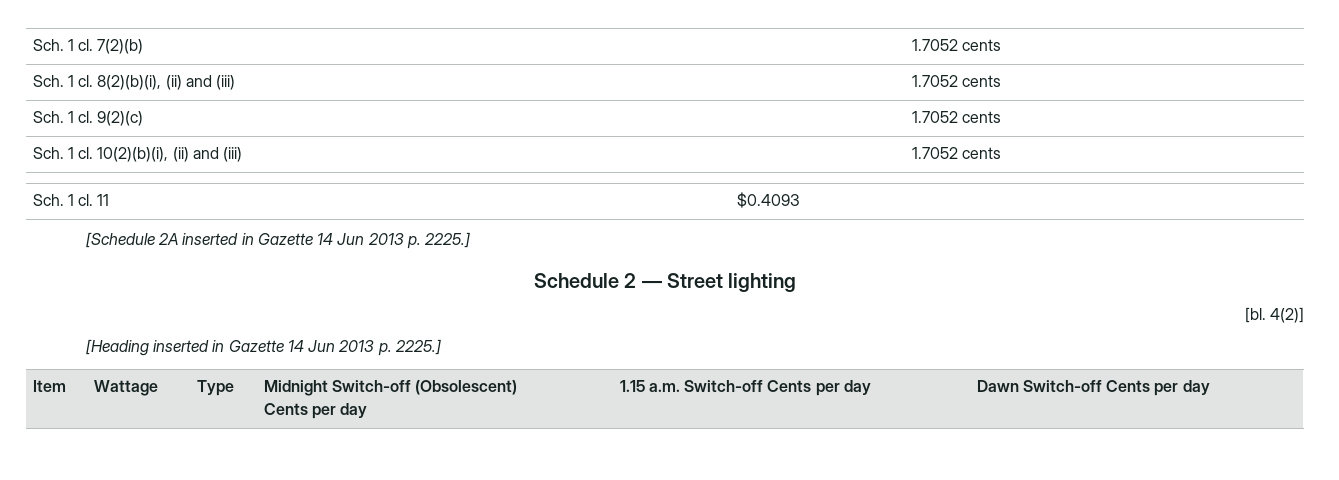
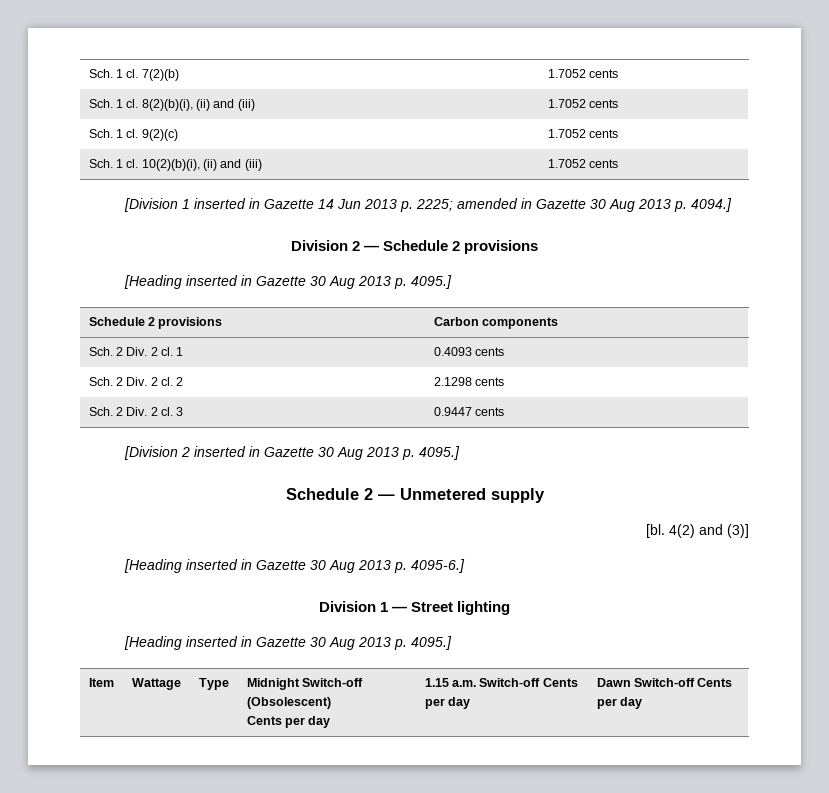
[32,194,110,206] [736,192,800,208] [85,232,471,249] [533,273,797,292] [1244,307,1304,323] [85,339,442,356] // Sch. 1 cl. 11 | $0.4093 // [Schedule 2A inserted in Gazette 14 Jun 2013 p. 2225.] // Schedule 2 — Street lighting // [bl. 4(2)] // [Heading inserted in Gazette 14 Jun 2013 p. 2225.] -> [124,198,733,212] [290,240,539,254] [124,275,453,289] [88,317,223,329] [433,317,558,329] [88,347,184,356] [433,347,504,356] [88,377,184,386] [433,377,504,386] [88,407,184,416] [433,407,504,416] [124,446,461,460] [285,488,545,503] [646,524,749,538] [124,559,466,573] [318,601,511,615] [124,636,453,650] // [Division 1 inserted in Gazette 14 Jun 2013 p. 2225; amended in Gazette 30 Aug 2013 p. 4094.] // Division 2 — Schedule 2 provisions // [Heading inserted in Gazette 30 Aug 2013 p. 4095.] // Schedule 2 provisions | Carbon components // Sch. 2 Div. 2 cl. 1 | 0.4093 cents // Sch. 2 Div. 2 cl. 2 | 2.1298 cents // Sch. 2 Div. 2 cl. 3 | 0.9447 cents // [Division 2 inserted in Gazette 30 Aug 2013 p. 4095.] // Schedule 2 — Unmetered supply // [bl. 4(2) and (3)] // [Heading inserted in Gazette 30 Aug 2013 p. 4095-6.] // Division 1 — Street lighting // [Heading inserted in Gazette 30 Aug 2013 p. 4095.]

